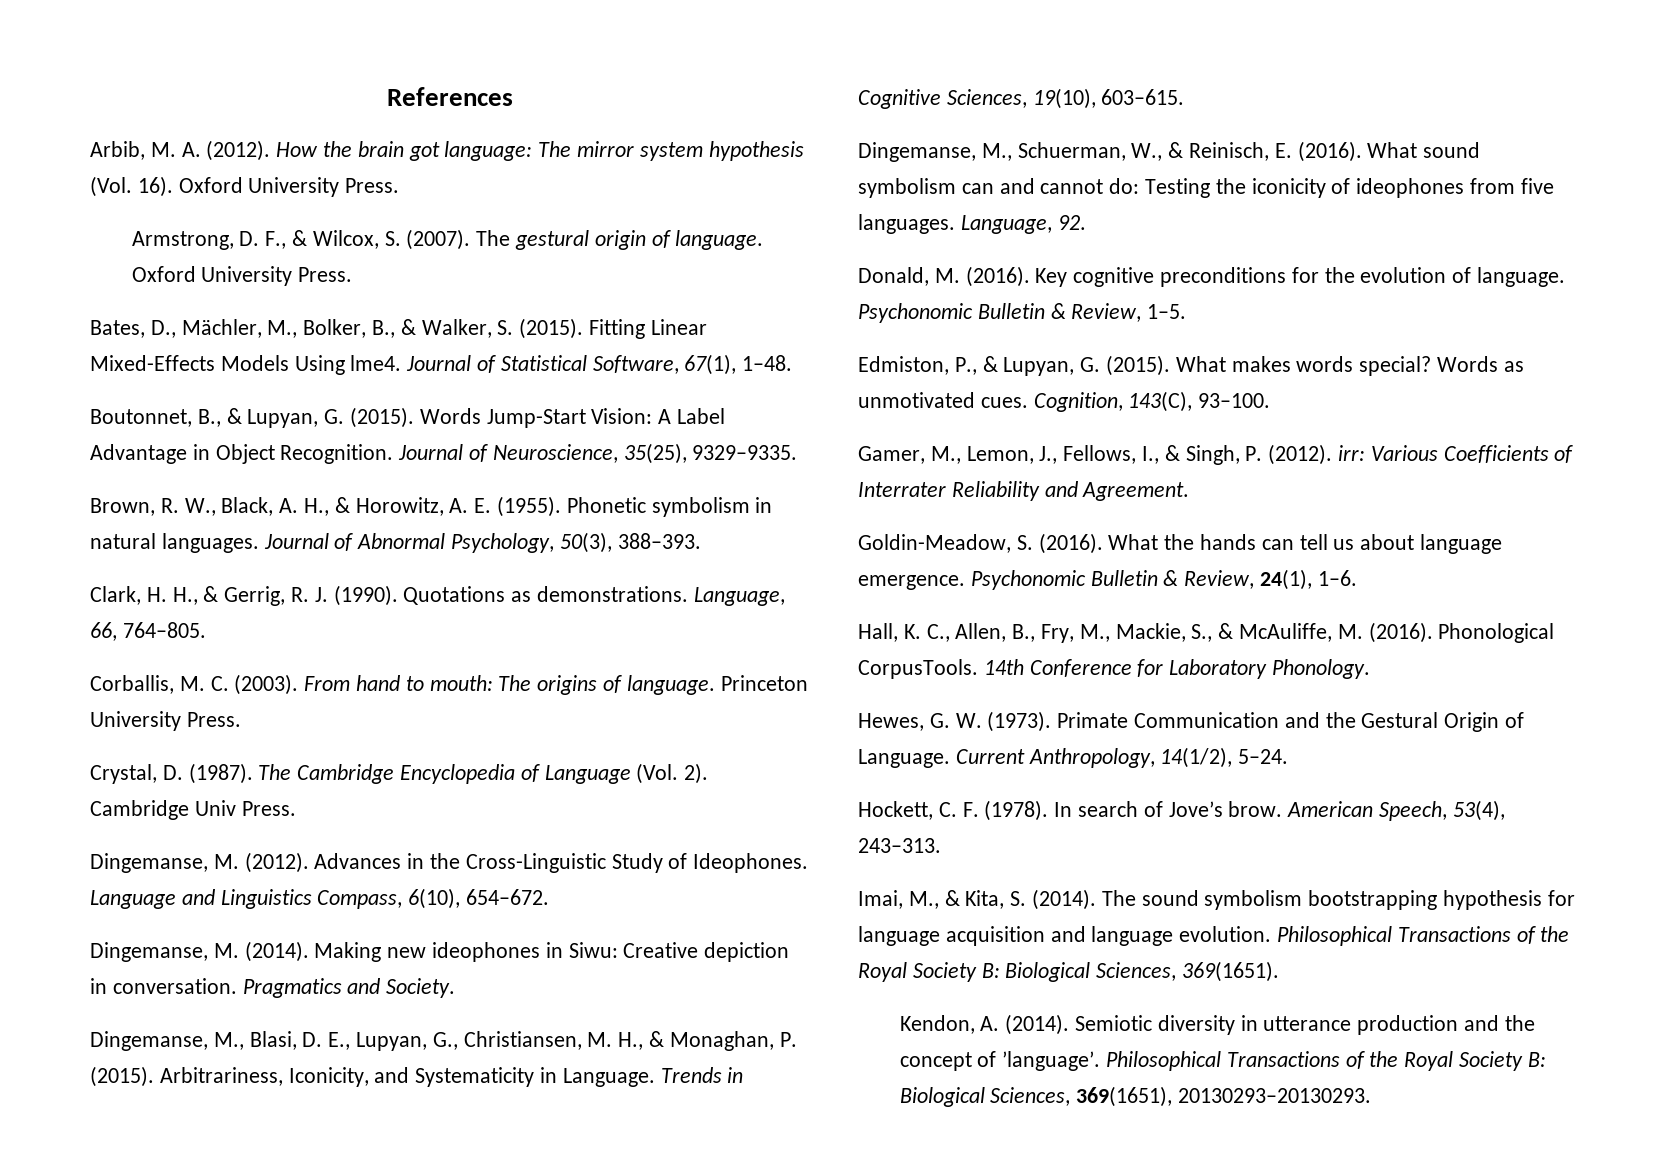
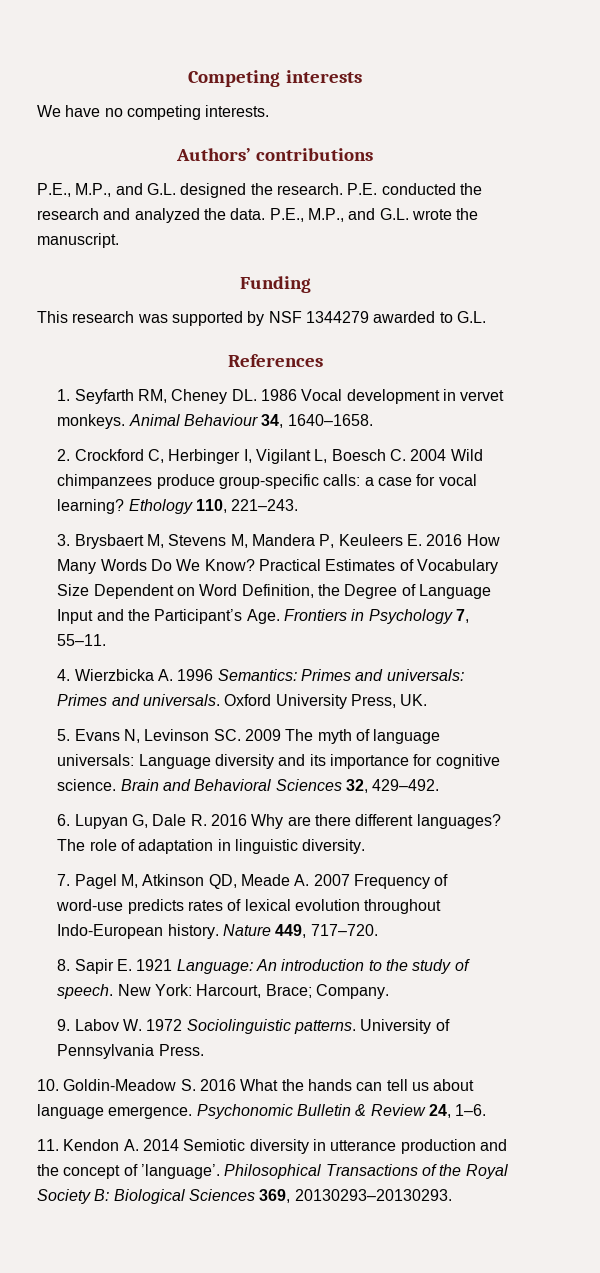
[387,87,513,106] [90,140,804,161] [90,176,400,197] [131,229,764,250] [131,266,353,286] [90,318,707,339] [90,354,793,375] [90,407,726,428] [90,443,798,464] [90,496,773,517] [90,532,701,553] [90,585,785,606] [90,622,206,641] [90,674,808,695] [90,711,241,731] [90,763,709,784] [90,800,296,820] [90,852,809,873] [90,888,550,909] [90,941,790,962] [90,978,456,998] [90,1031,797,1051] [90,1066,744,1087] [858,88,1185,109] [858,141,1481,162] [858,178,1554,198] [858,214,1086,234] [858,266,1566,287] [858,303,1187,323] [858,355,1524,376] [858,391,1271,412] [858,444,1574,465] [858,481,1190,501] [858,533,1103,554] References // Arbib, M. A. (2012). How the brain got language: The mirror system hypothesis (Vol. 16). Oxford University Press. // Armstrong, D. F., & Wilcox, S. (2007). The gestural origin of language. Oxford University Press. // Bates, D., Mächler, M., Bolker, B., & Walker, S. (2015). Fitting Linear Mixed-Effects Models Using lme4. Journal of Statistical Software, 67(1), 1–48. // Boutonnet, B., & Lupyan, G. (2015). Words Jump-Start Vision: A Label Advantage in Object Recognition. Journal of Neuroscience, 35(25), 9329–9335. // Brown, R. W., Black, A. H., & Horowitz, A. E. (1955). Phonetic symbolism in natural languages. Journal of Abnormal Psychology, 50(3), 388–393. // Clark, H. H., & Gerrig, R. J. (1990). Quotations as demonstrations. Language, 66, 764–805. // Corballis, M. C. (2003). From hand to mouth: The origins of language. Princeton University Press. // Crystal, D. (1987). The Cambridge Encyclopedia of Language (Vol. 2). Cambridge Univ Press. // Dingemanse, M. (2012). Advances in the Cross-Linguistic Study of Ideophones. Language and Linguistics Compass, 6(10), 654–672. // Dingemanse, M. (2014). Making new ideophones in Siwu: Creative depiction in conversation. Pragmatics and Society. // Dingemanse, M., Blasi, D. E., Lupyan, G., Christiansen, M. H., & Monaghan, P. (2015). Arbitrariness, Iconicity, and Systematicity in Language. Trends in Cognitive Sciences, 19(10), 603–615. // Dingemanse, M., Schuerman, W., & Reinisch, E. (2016). What sound symbolism can and cannot do: Testing the iconicity of ideophones from five languages. Language, 92. // Donald, M. (2016). Key cognitive preconditions for the evolution of language. Psychonomic Bulletin & Review, 1–5. // Edmiston, P., & Lupyan, G. (2015). What makes words special? Words as unmotivated cues. Cognition, 143(C), 93–100. // Gamer, M., Lemon, J., Fellows, I., & Singh, P. (2012). irr: Various Coefficients of Interrater Reliability and Agreement. // Goldin-Meadow, S. (2016). -> [188,70,362,87] [37,105,270,120] [176,148,373,161] [37,183,482,198] [37,208,479,223] [37,233,119,248] [239,276,311,293] [37,311,486,326] [227,354,323,367] [57,389,505,404] [57,414,373,429] [57,449,483,464] [57,474,477,489] [57,499,299,514] [57,534,500,549] [57,559,499,574] [57,584,492,599] [57,609,470,624] [57,634,107,646] [57,669,464,681] [57,694,428,709] [57,729,441,744] [57,754,500,769] [57,779,440,793] [57,814,501,829] [57,839,366,854] [57,874,449,889] [56,899,442,914] [57,924,378,939] [57,959,470,974] [57,984,390,999] [57,1019,450,1034] [57,1044,204,1059] [37,1079,236,1091] Competing interests // We have no competing interests. // Authors’ contributions // P.E., M.P., and G.L. designed the research. P.E. conducted the research and analyzed the data. P.E., M.P., and G.L. wrote the manuscript. // Funding // This research was supported by NSF 1344279 awarded to G.L. // References // 1. Seyfarth RM, Cheney DL. 1986 Vocal development in vervet monkeys. Animal Behaviour 34, 1640–1658. // 2. Crockford C, Herbinger I, Vigilant L, Boesch C. 2004 Wild chimpanzees produce group-specific calls: a case for vocal learning? Ethology 110, 221–243. // 3. Brysbaert M, Stevens M, Mandera P, Keuleers E. 2016 How Many Words Do We Know? Practical Estimates of Vocabulary Size Dependent on Word Definition, the Degree of Language Input and the Participant’s Age. Frontiers in Psychology 7, 55–11. // 4. Wierzbicka A. 1996 Semantics: Primes and universals: Primes and universals. Oxford University Press, UK. // 5. Evans N, Levinson SC. 2009 The myth of language universals: Language diversity and its importance for cognitive science. Brain and Behavioral Sciences 32, 429–492. // 6. Lupyan G, Dale R. 2016 Why are there different languages? The role of adaptation in linguistic diversity. // 7. Pagel M, Atkinson QD, Meade A. 2007 Frequency of word-use predicts rates of lexical evolution throughout Indo-European history. Nature 449, 717–720. // 8. Sapir E. 1921 Language: An introduction to the study of speech. New York: Harcourt, Brace; Company. // 9. Labov W. 1972 Sociolinguistic patterns. University of Pennsylvania Press. // 10. Goldin-Meadow S. 2016
[1184,569,1313,590] Review, 24(1), -> [370,1104,451,1118] Review 24,
[858,622,1555,643] [858,659,1371,679] [858,711,1525,732] [858,747,1289,768] [858,800,1505,821] [858,838,941,853] [858,889,1575,910] [858,926,1570,946] [858,961,1280,982] [899,1014,1070,1035] Hall, K. C., Allen, B., Fry, M., Mackie, S., & McAuliffe, M. (2016). Phonological CorpusTools. 14th Conference for Laboratory Phonology. // Hewes, G. W. (1973). Primate Communication and the Gestural Origin of Language. Current Anthropology, 14(1/2), 5–24. // Hockett, C. F. (1978). In search of Jove’s brow. American Speech, 53(4), 243–313. // Imai, M., & Kita, S. (2014). The sound symbolism bootstrapping hypothesis for language acquisition and language evolution. Philosophical Transactions of the Royal Society B: Biological Sciences, 369(1651). // Kendon, A. (2014). -> [37,1139,179,1151] 11. Kendon A. 2014
[990,1086,1173,1107] Sciences, 369(1651), -> [188,1189,291,1203] Sciences 369,

